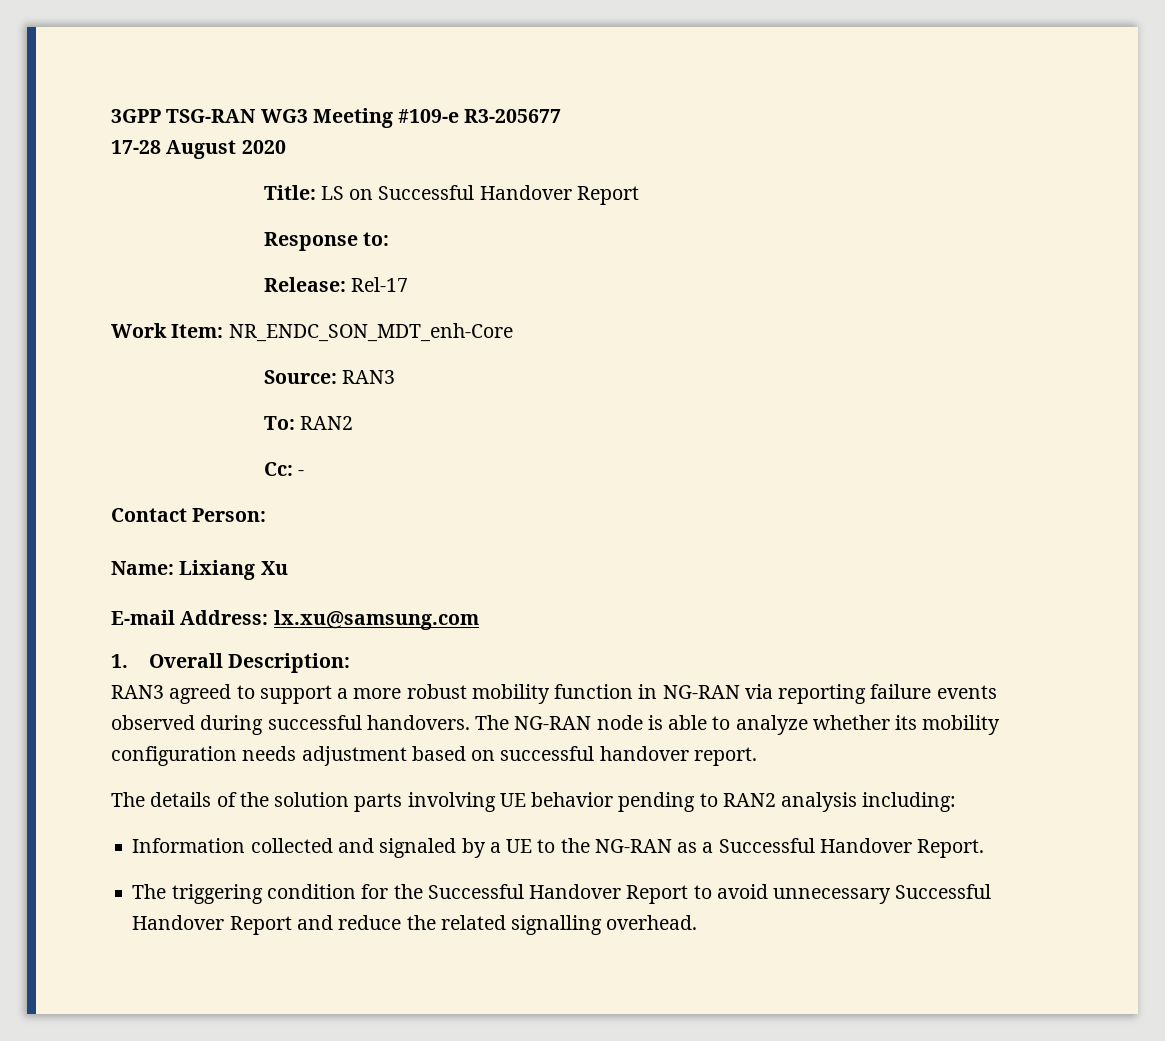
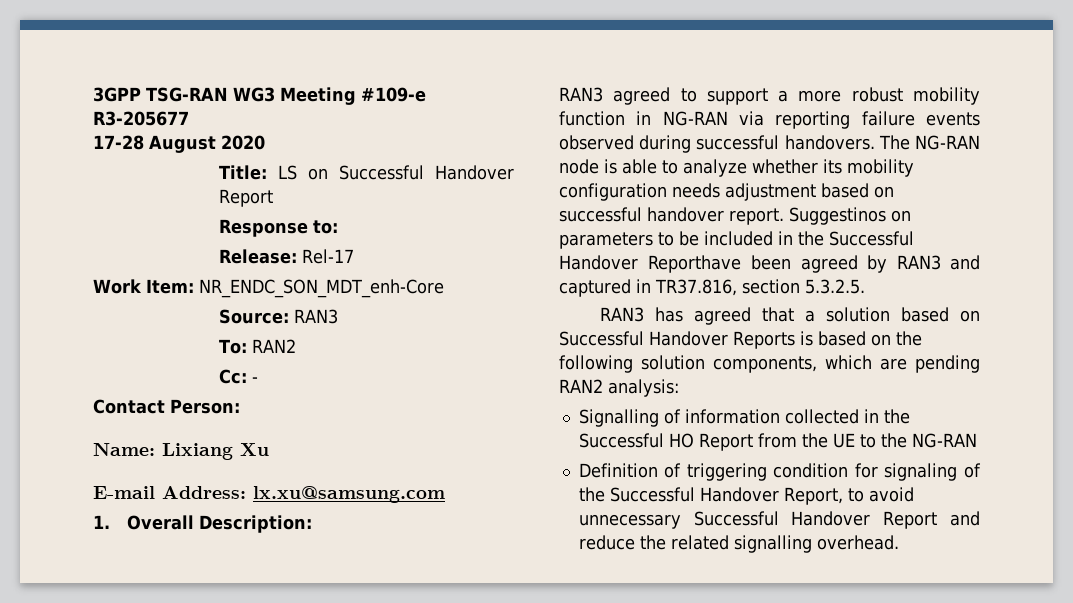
[111,792,957,812] [132,838,985,858] [132,884,167,899] // The details of the solution parts involving UE behavior pending to RAN2 analysis including: // Information collected and signaled by a UE to the NG-RAN as a Successful Handover Report. // The -> [789,207,911,225] [559,231,914,249] [559,255,980,273] [559,279,865,297] [600,307,980,325] [559,331,922,349] [559,355,980,373] [559,379,679,397] [578,409,910,427] [578,433,977,451] [578,463,682,478] Suggestinos on parameters to be included in the Successful Handover Reporthave been agreed by RAN3 and captured in TR37.816, section 5.3.2.5. // RAN3 has agreed that a solution based on Successful Handover Reports is based on the following solution components, which are pending RAN2 analysis: // Signalling of information collected in the Successful HO Report from the UE to the NG-RAN // Definition of
[393,884,689,904] the Successful Handover Report -> [884,463,981,481] [578,487,843,505] signaling of the Successful Handover Report,

